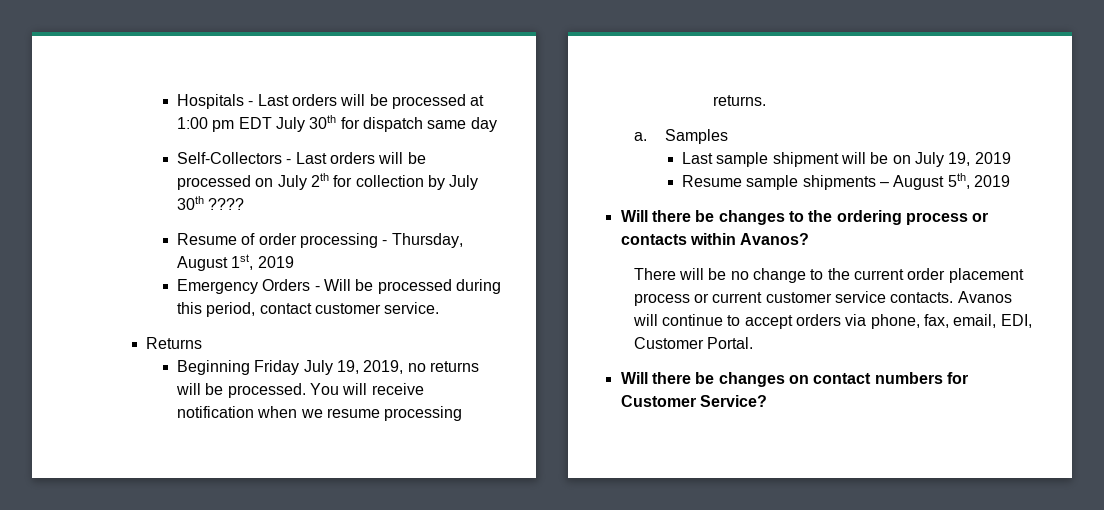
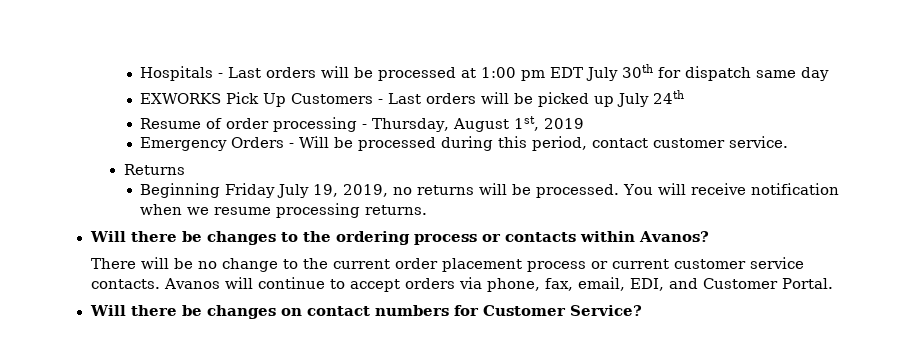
[176,152,426,164] [176,173,479,190] [176,196,245,210] Self-Collectors - Last orders will be processed on July 2th for collection by July 30th ???? -> [140,90,685,107] EXWORKS Pick Up Customers - Last orders will be picked up July 24th
[633,129,728,144] [682,152,1011,167] [682,173,1011,190] // a. Samples // Last sample shipment will be on July 19, 2019 // Resume sample shipments – August 5th, 2019 -> (428, 210) none
(1032, 321) none -> [668,278,698,289] and

